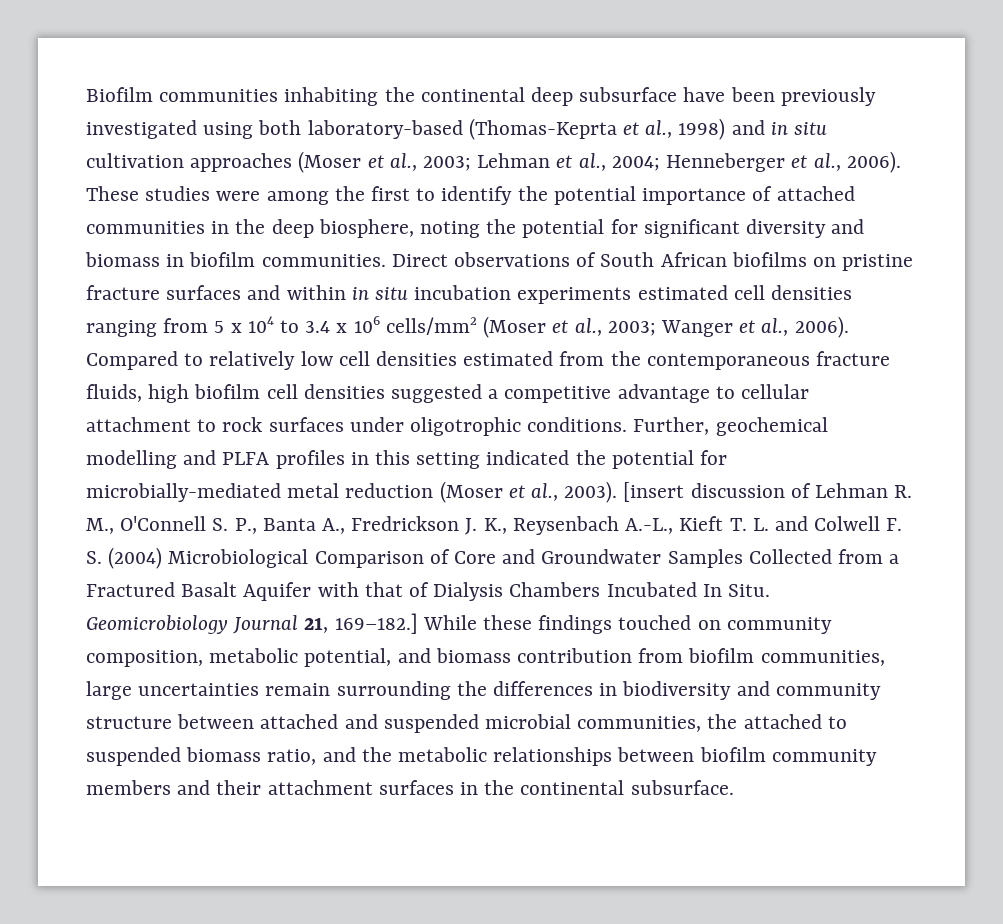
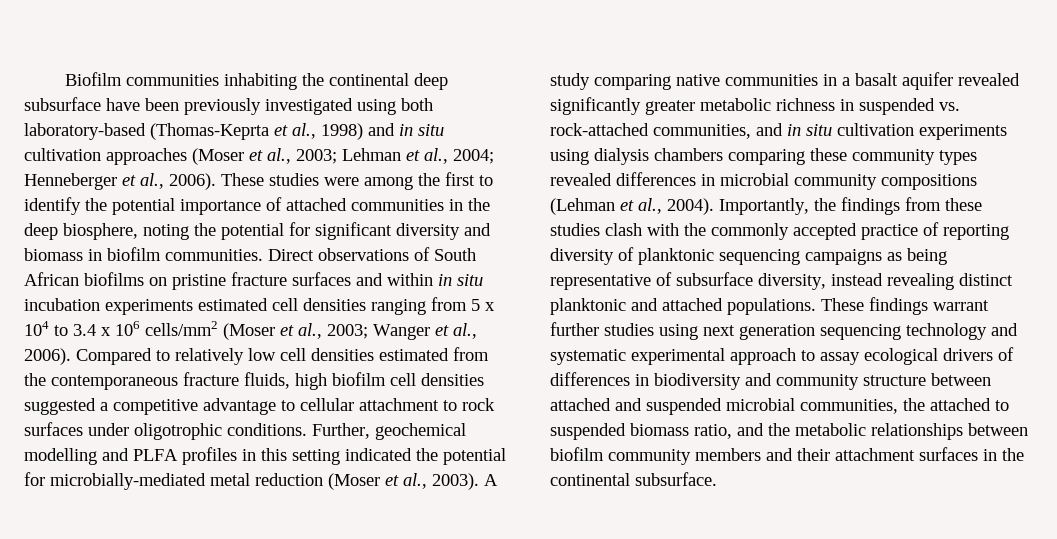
[623,482,913,502] [86,516,903,535] [86,547,900,569] [86,582,771,601] [86,613,832,634] [86,648,885,667] [86,681,487,700] [insert discussion of Lehman R. M., O'Connell S. P., Banta A., Fredrickson J. K., Reysenbach A.-L., Kieft T. L. and Colwell F. S. (2004) Microbiological Comparison of Core and Groundwater Samples Collected from a Fractured Basalt Aquifer with that of Dialysis Chambers Incubated In Situ. Geomicrobiology Journal 21, 169–182.] While these findings touched on community composition, metabolic potential, and biomass contribution from biofilm communities, large uncertainties remain surrounding the -> [484,474,498,486] [550,72,1020,90] [550,97,960,115] [550,123,1007,140] [550,148,977,165] [550,172,977,190] [550,197,982,215] [550,222,1009,240] [550,247,947,265] [550,272,1013,290] [550,297,989,315] [550,322,1018,340] [550,347,1014,365] A study comparing native communities in a basalt aquifer revealed significantly greater metabolic richness in suspended vs. rock-attached communities, and in situ cultivation experiments using dialysis chambers comparing these community types revealed differences in microbial community compositions (Lehman et al., 2004). Importantly, the findings from these studies clash with the commonly accepted practice of reporting diversity of planktonic sequencing campaigns as being representative of subsurface diversity, instead revealing distinct planktonic and attached populations. These findings warrant further studies using next generation sequencing technology and systematic experimental approach to assay ecological drivers of

